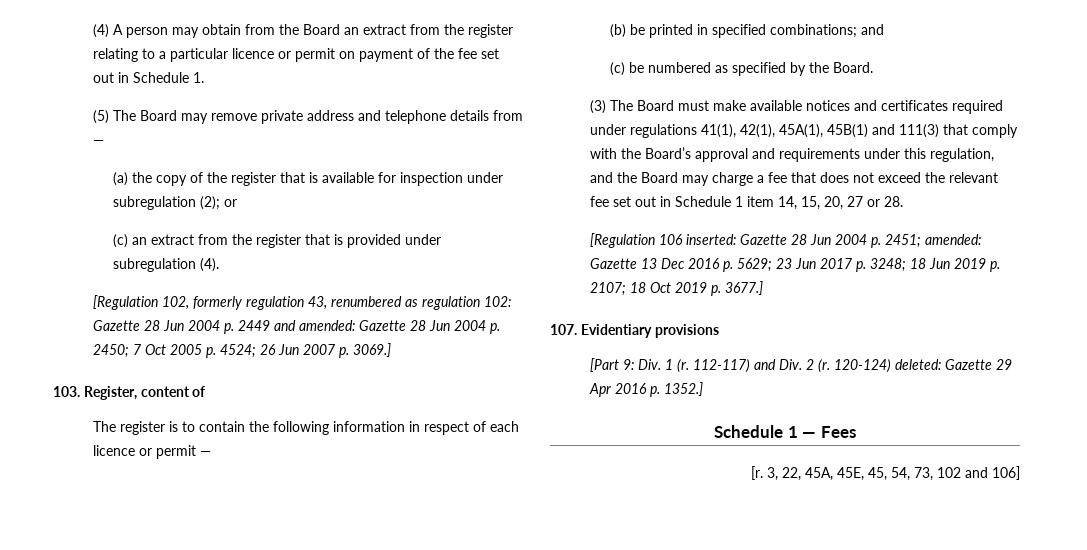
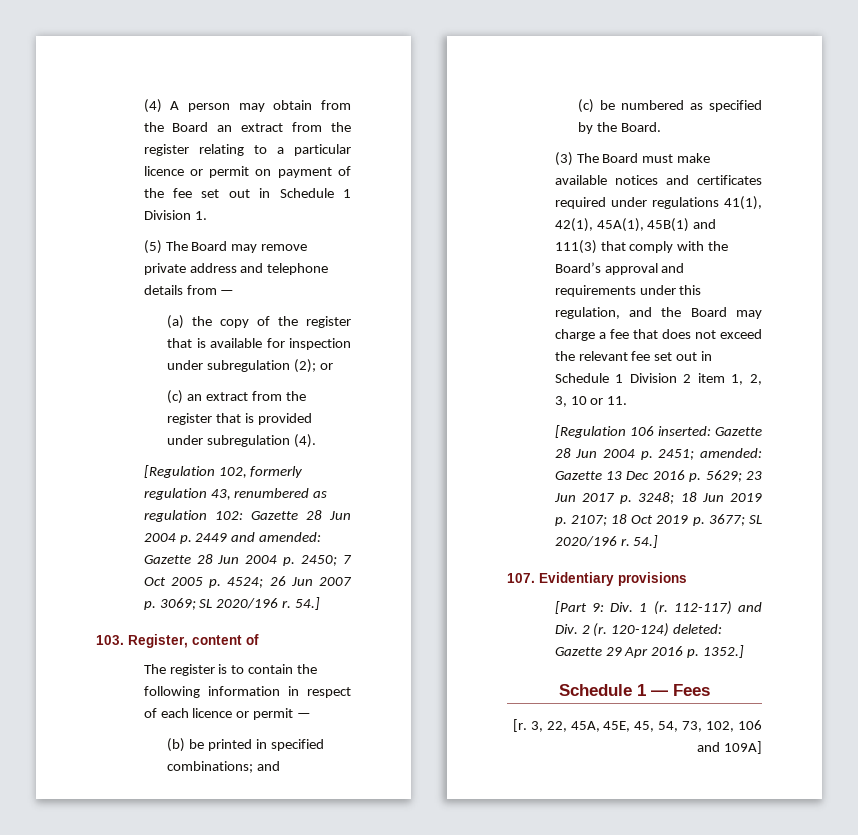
(189, 77) none -> [343,189,351,198] [143,210,191,220] 1 Division
[352,343,391,357] 3069.] -> [159,597,321,610] 3069; SL 2020/196 r. 54.]
[746,196,903,210] item 14, 15, 20, 27 or 28. -> [629,373,762,385] [554,396,628,407] Division 2 item 1, 2, 3, 10 or 11.
[724,281,763,295] 3677.] -> [708,514,762,526] [554,535,659,548] 3677; SL 2020/196 r. 54.]
[937,466,1020,480] 102 and 106] -> [706,720,762,732] [697,741,762,754] 102, 106 and 109A]

